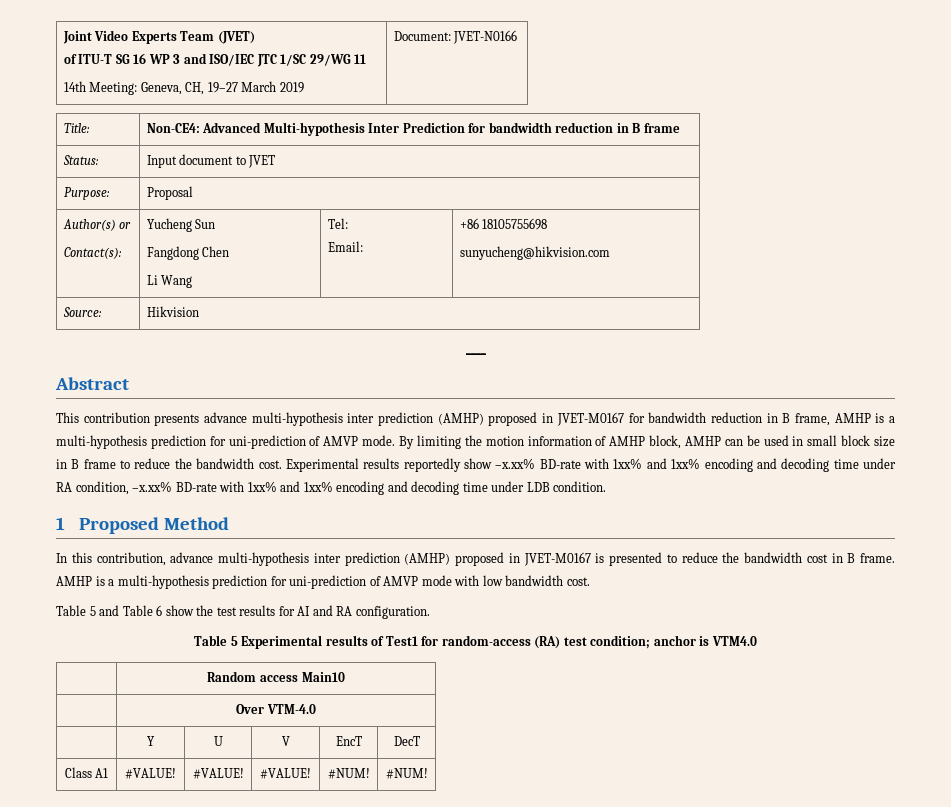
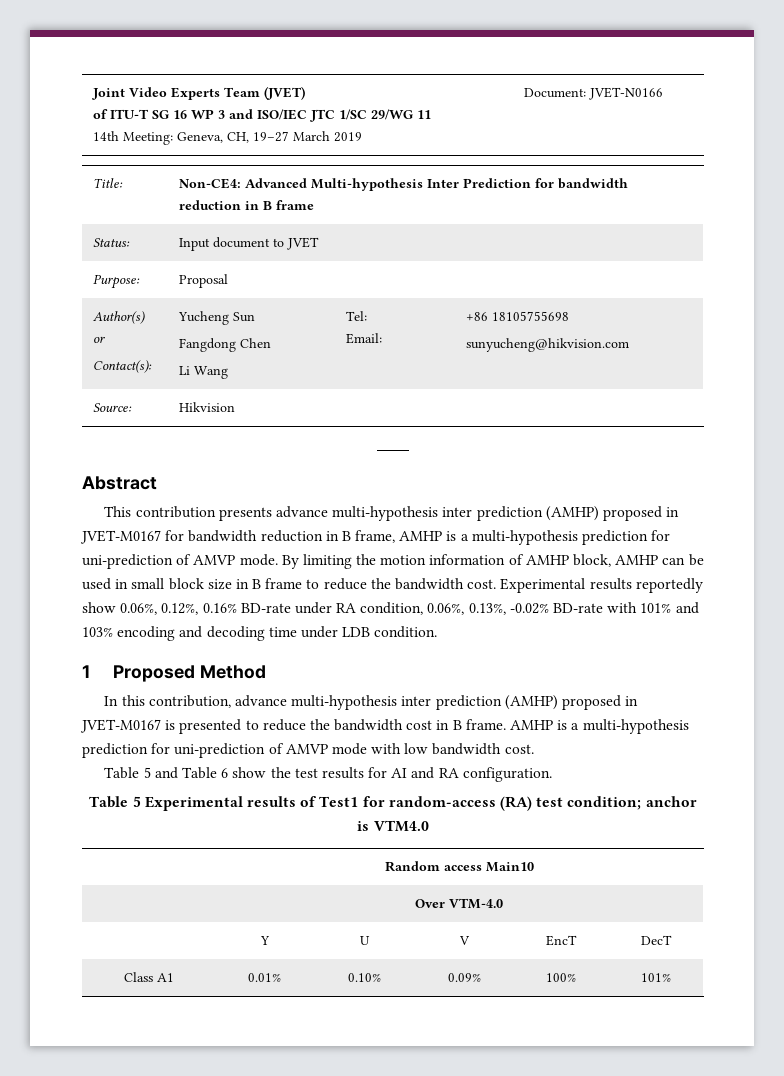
[495,458,897,472] [56,481,333,495] –x.xx% BD-rate with 1xx% and 1xx% encoding and decoding time under RA condition, –x.xx% BD-rate with 1xx% and 1xx% -> [120,602,699,615] [82,627,113,637] 0.06%, 0.12%, 0.16% BD-rate under RA condition, 0.06%, 0.13%, -0.02% BD-rate with 101% and 103%
[125,768,176,779] [192,768,244,779] [260,768,311,779] [327,768,370,779] [385,768,428,779] #VALUE! | #VALUE! | #VALUE! | #NUM! | #NUM! -> [248,973,281,982] [348,973,381,982] [447,973,481,982] [546,973,576,982] [641,973,671,982] 0.01% | 0.10% | 0.09% | 100% | 101%

